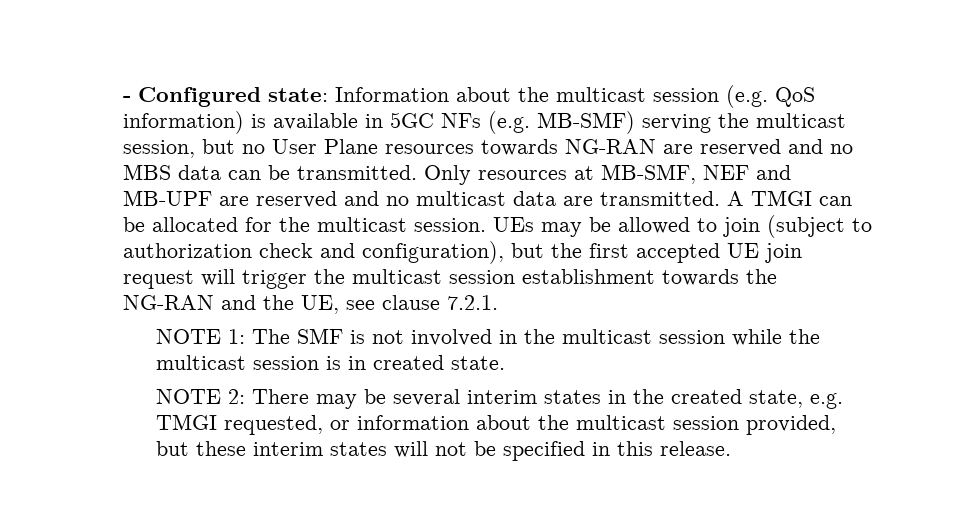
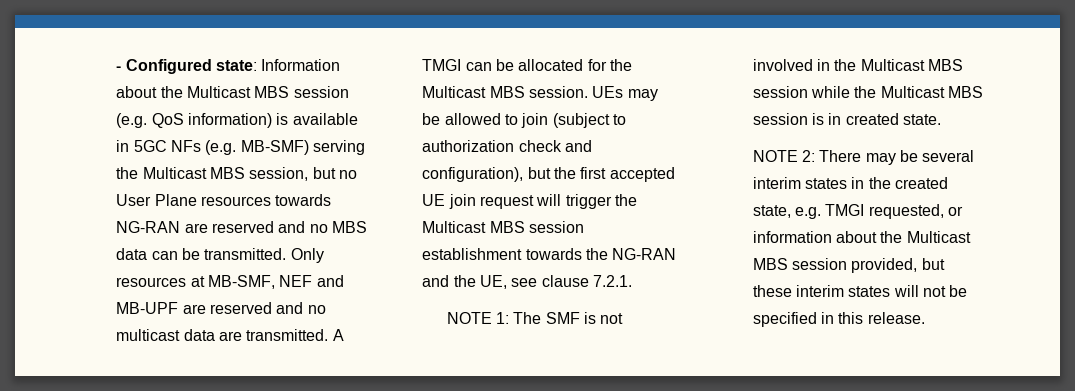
[555,87,646,102] multicast -> [186,86,290,98] Multicast MBS
[755,113,846,128] multicast -> [142,167,245,179] Multicast MBS
[316,217,407,232] multicast -> [422,86,525,98] Multicast MBS
[351,269,442,284] multicast -> [422,221,525,233] Multicast MBS
[561,329,652,344] multicast -> [860,59,963,71] Multicast MBS
[155,355,246,370] multicast -> [880,86,983,98] Multicast MBS
[575,415,666,430] multicast -> [906,231,971,243] [752,258,788,270] Multicast MBS

